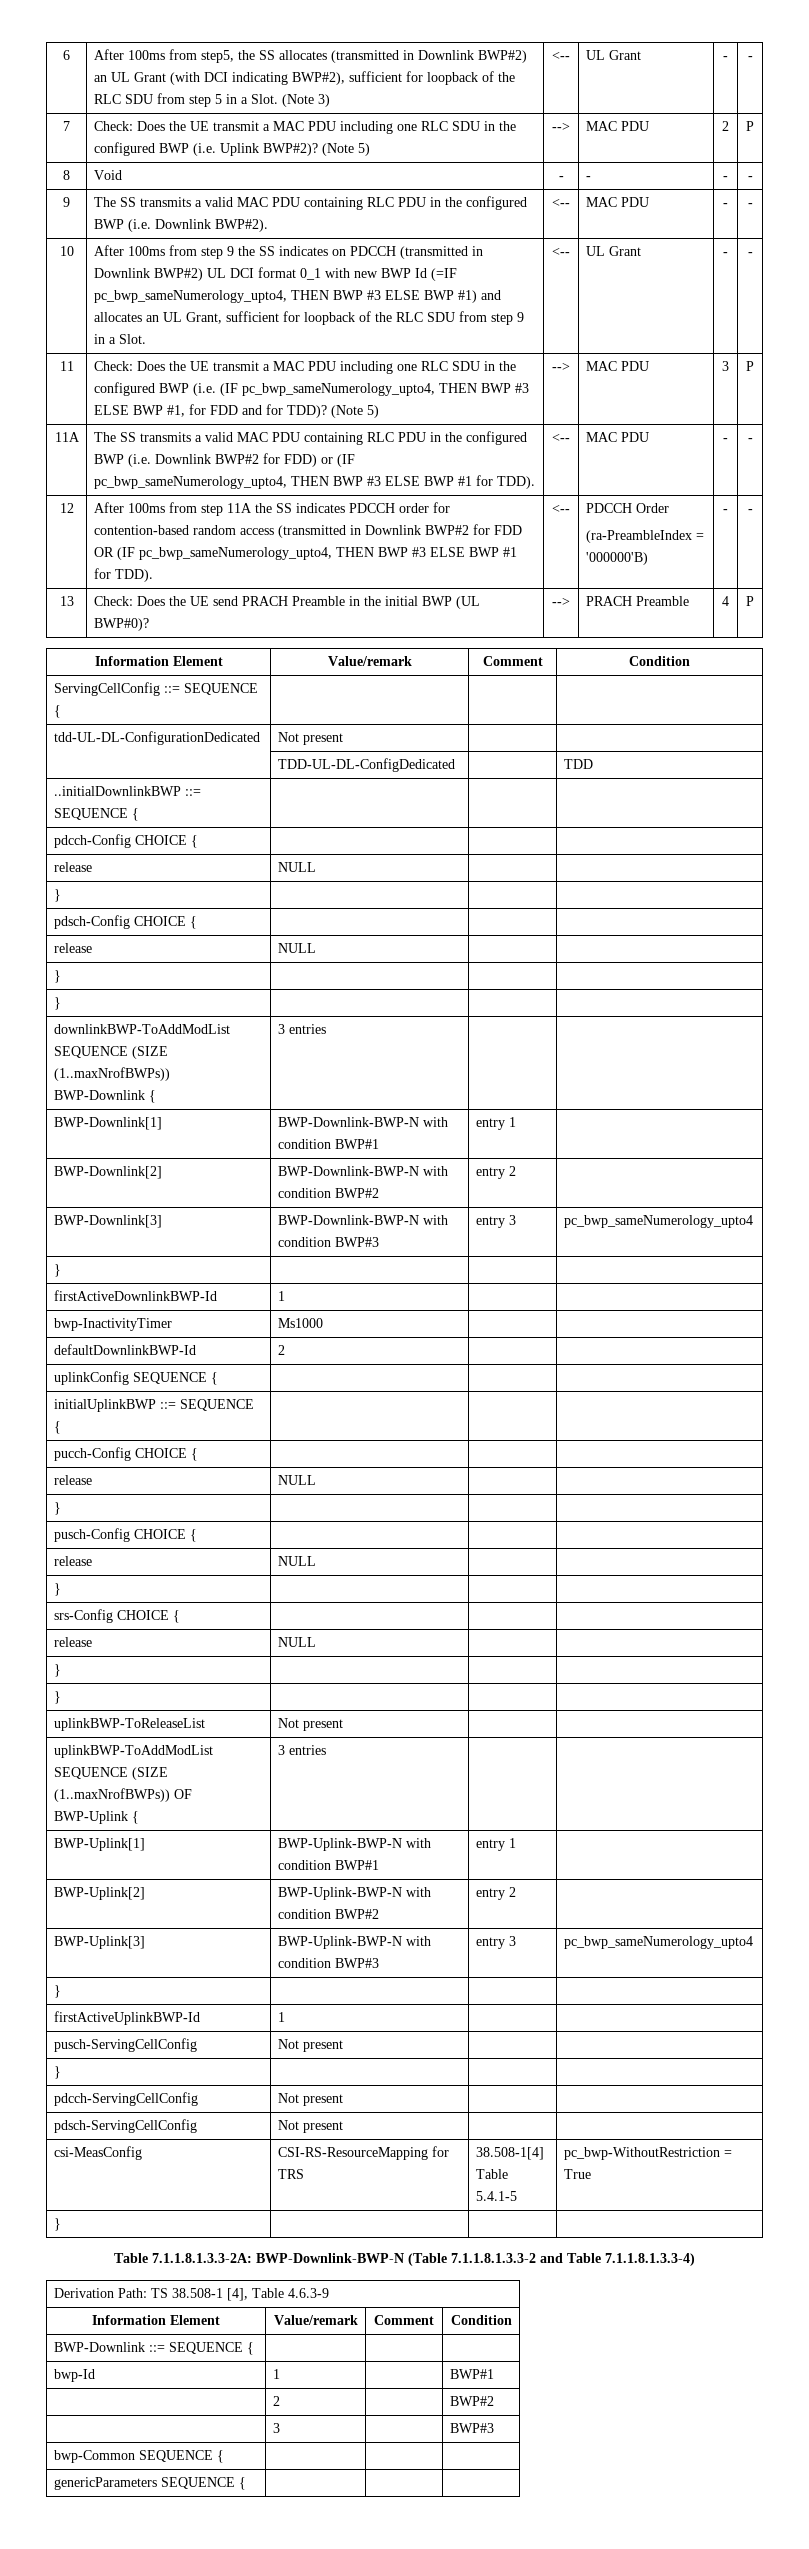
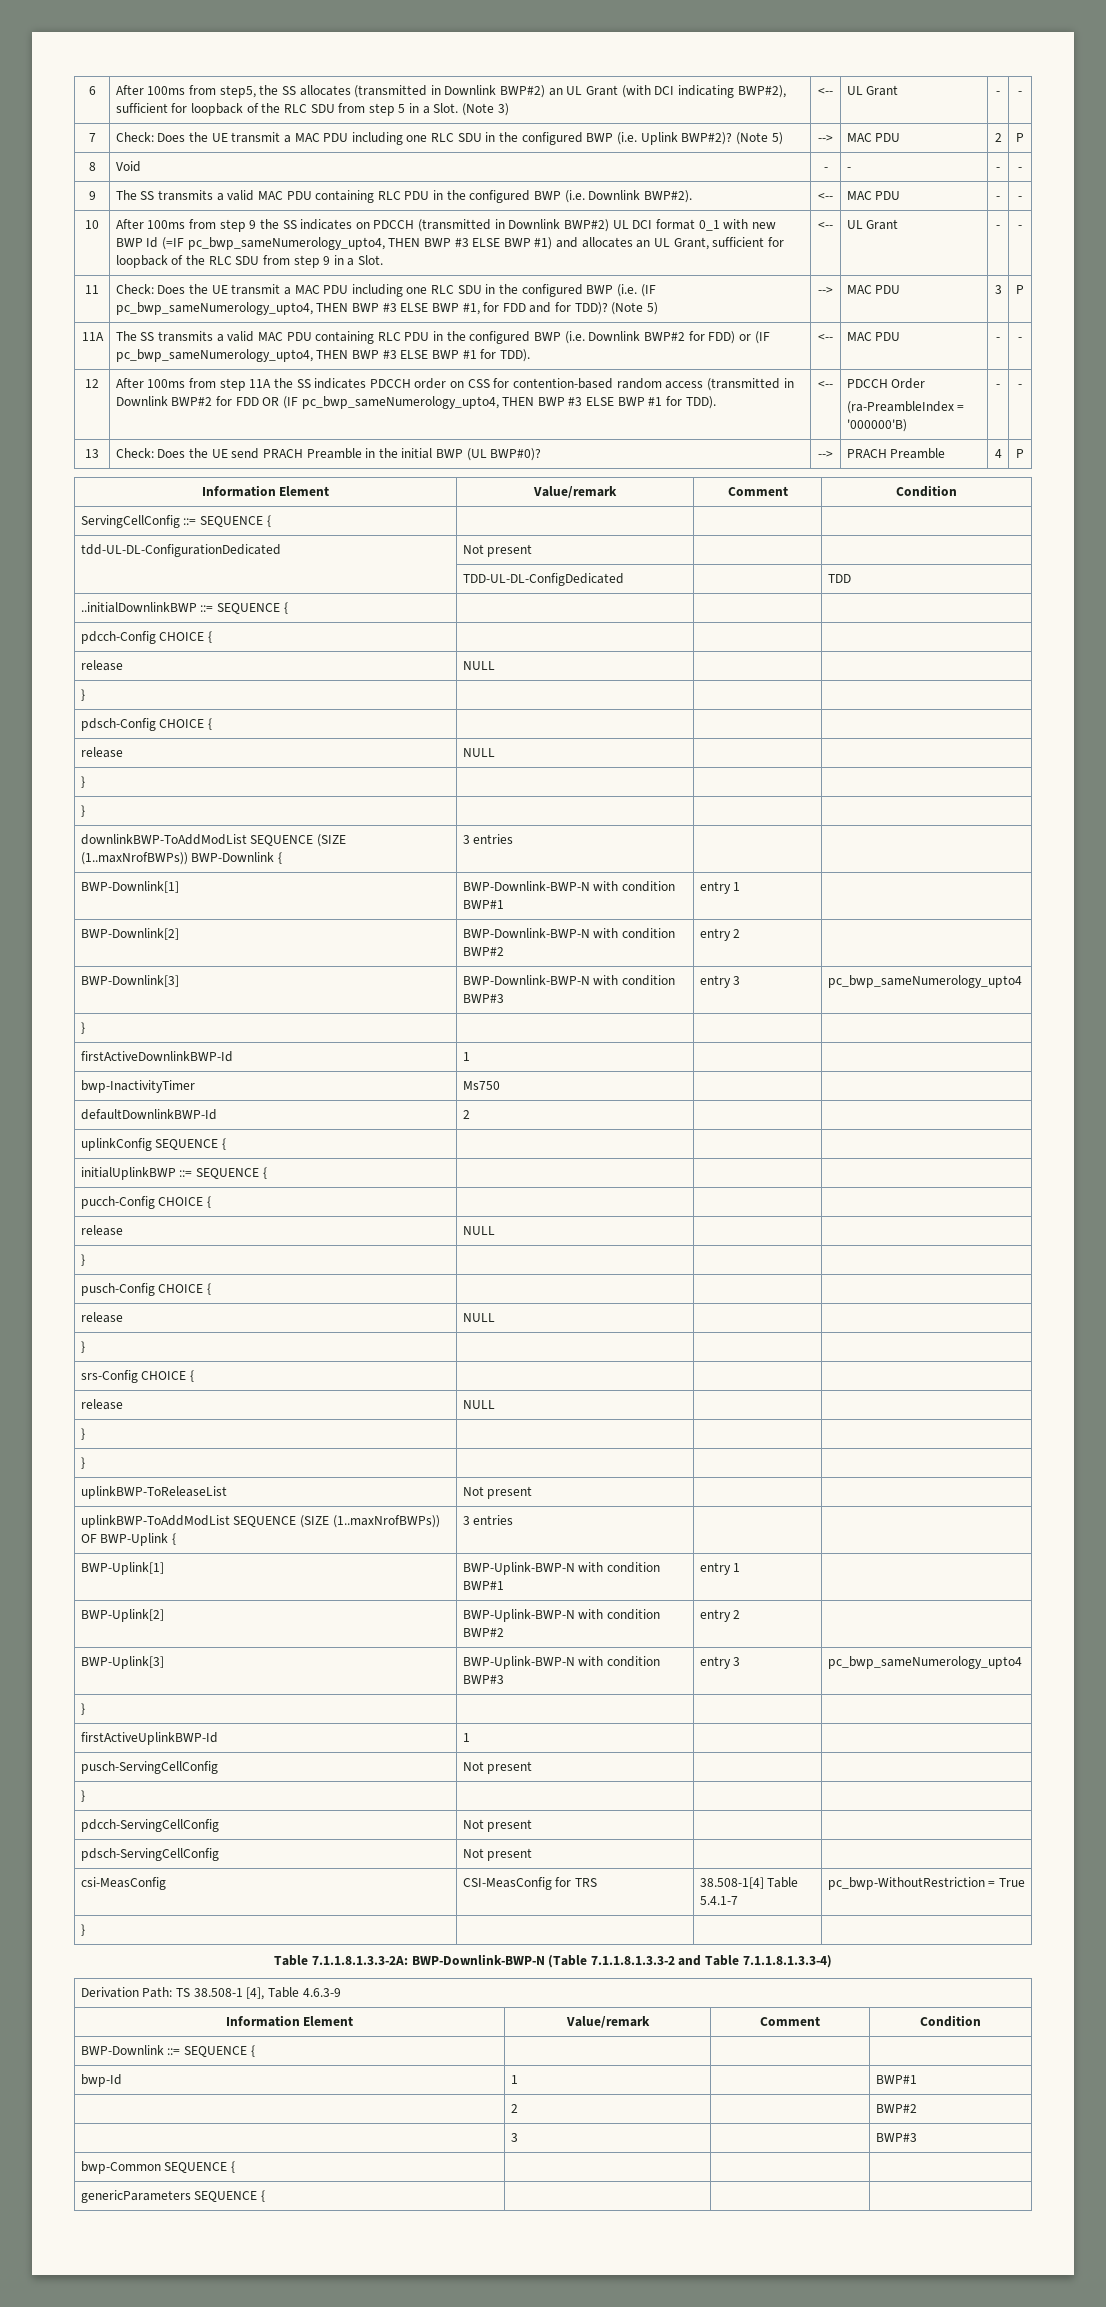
(429, 508) none -> [450,379,490,388] on CSS
[277,1318,323,1328] Ms1000 -> [462,1081,500,1090] Ms750
[277,2147,428,2160] CSI-RS-ResourceMapping -> [462,1877,552,1890] CSI-MeasConfig
[475,2191,517,2201] 5.4.1-5 -> [699,1896,738,1905] 5.4.1-7

